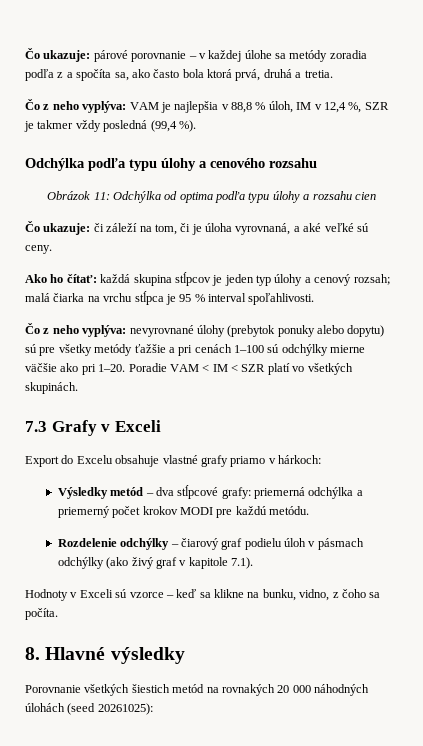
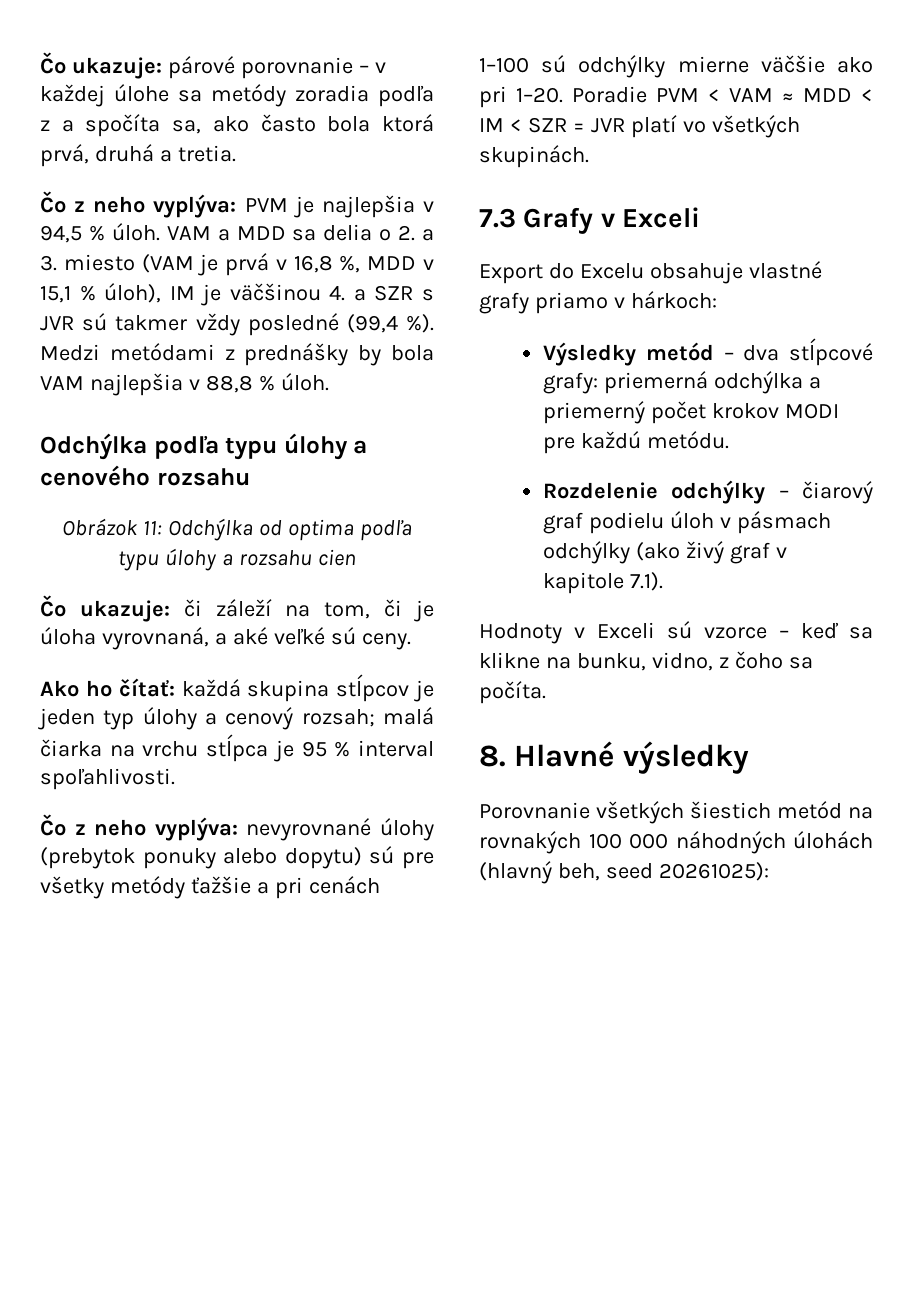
[129,101,389,113] [24,120,196,132] VAM je najlepšia v 88,8 % úloh, IM v 12,4 %, SZR je takmer vždy posledná (99,4 %). -> [244,195,435,218] [40,223,434,243] [40,253,434,276] [40,283,434,306] [40,313,434,336] [40,343,435,366] [40,373,329,396] PVM je najlepšia v 94,5 % úloh. VAM a MDD sa delia o 2. a 3. miesto (VAM je prvá v 16,8 %, MDD v 15,1 % úloh), IM je väčšinou 4. a SZR s JVR sú takmer vždy posledné (99,4 %). Medzi metódami z prednášky by bola VAM najlepšia v 88,8 % úloh.
[169,364,199,372] VAM -> [656,88,852,102] PVM < VAM ≈ MDD
(266, 368) none -> [572,118,625,133] = JVR
[277,685,290,693] 20 -> [588,833,622,849] 100
[67,703,96,715] (seed -> [479,861,653,884] (hlavný beh, seed

